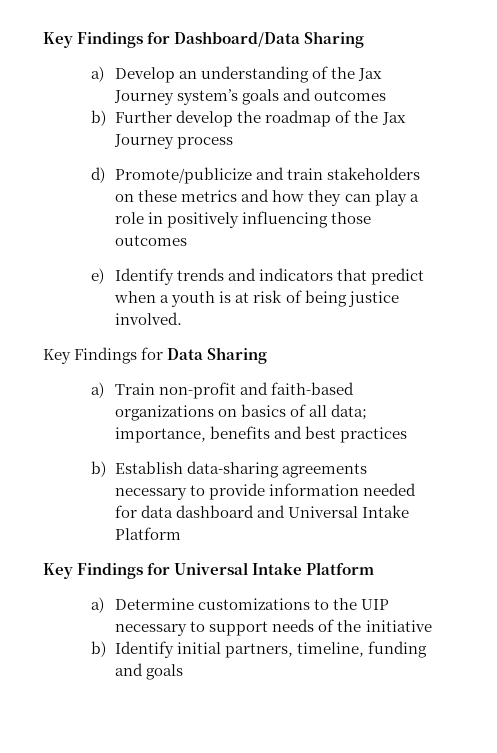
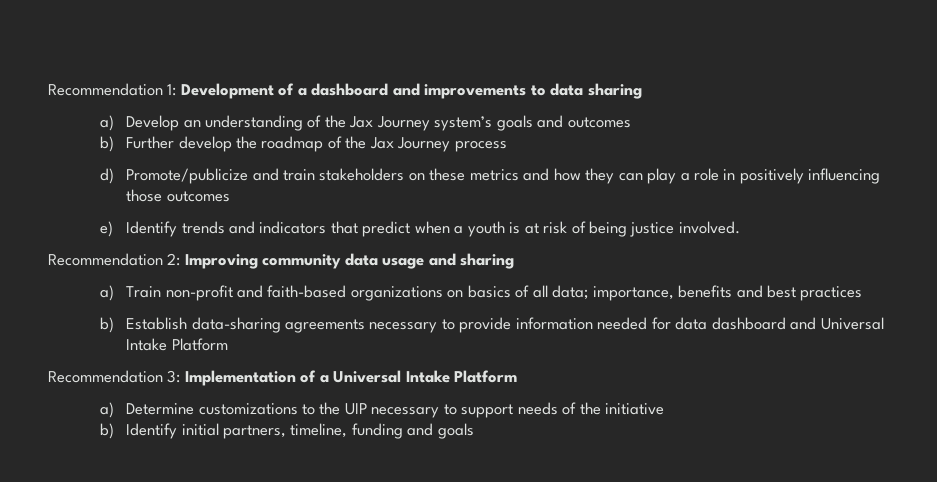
[43,31,365,48] Key Findings for Dashboard/Data Sharing -> [48,83,642,99] Recommendation 1: Development of a dashboard and improvements to data sharing
[43,347,268,364] Key Findings for Data Sharing -> [48,253,515,269] Recommendation 2: Improving community data usage and sharing
[43,563,171,579] Key Findings for -> [48,370,329,386] Recommendation 3: Implementation of a

